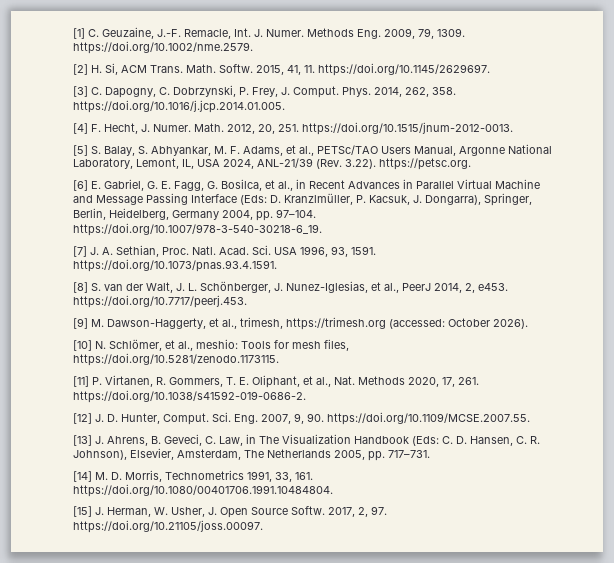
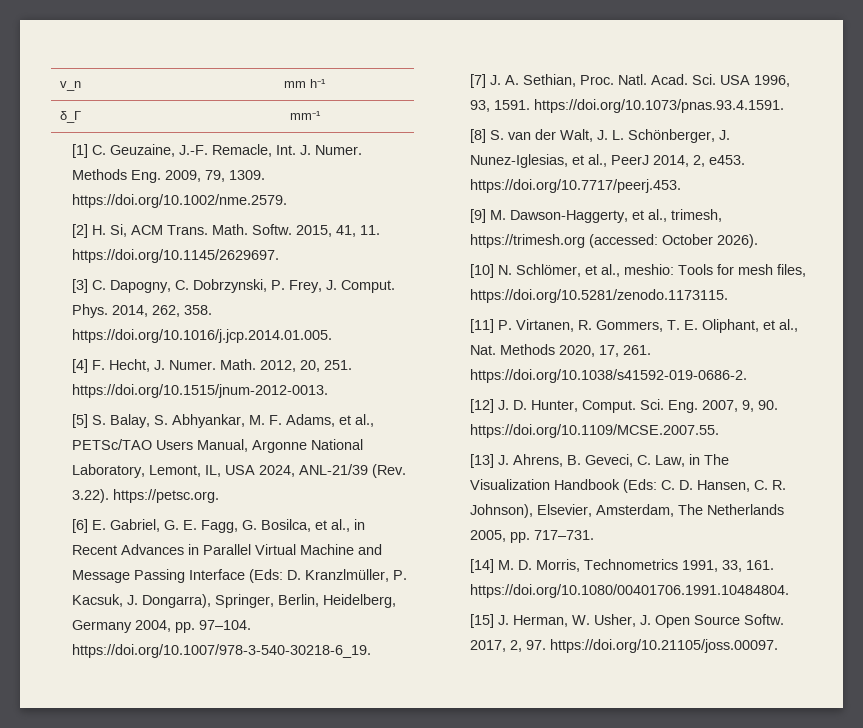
(73, 33) none -> [60,81,82,91] [284,79,326,88] [60,111,82,123] [289,111,321,120] v_n | mm h⁻¹ // δ_Γ | mm⁻¹ //

